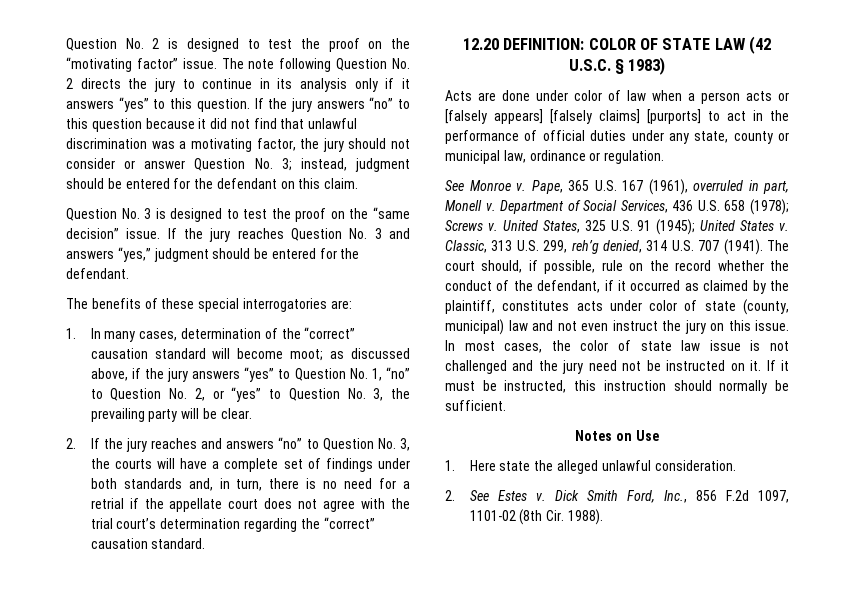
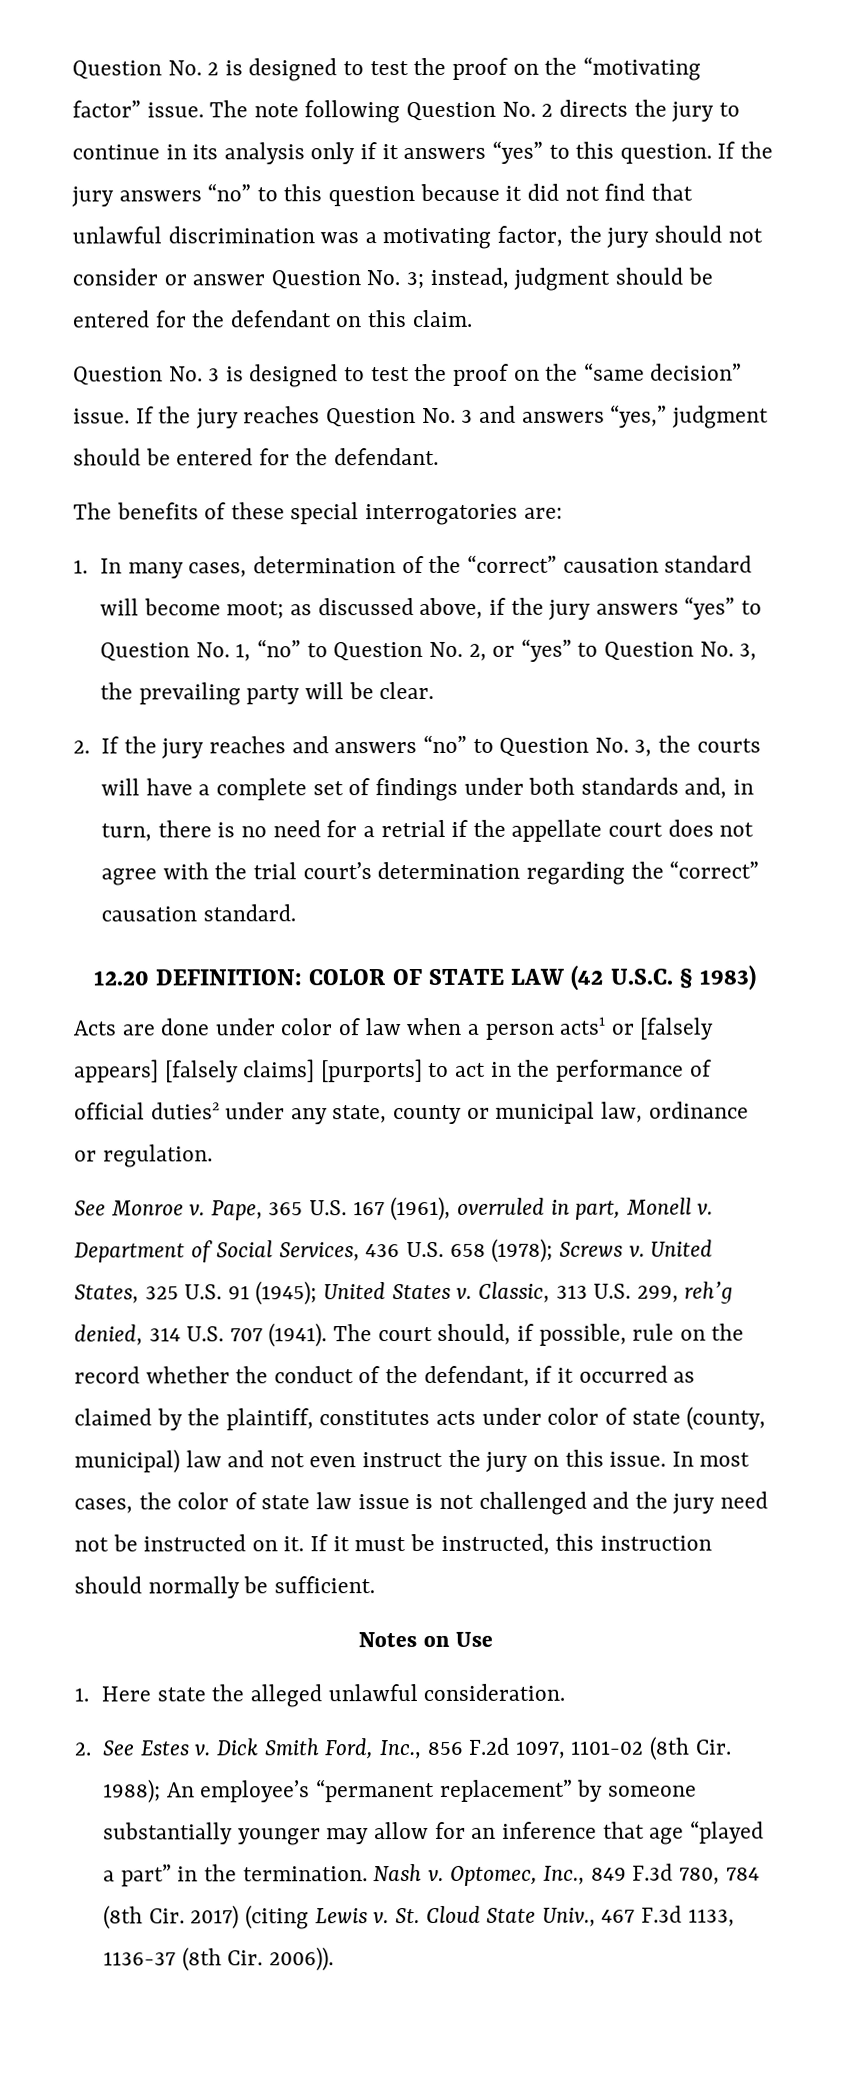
[746,91,772,101] acts -> [559,1016,606,1035] acts1
[590,130,627,141] duties -> [150,1102,220,1120] duties2
[568,509,604,525] 1988). -> [103,1778,697,1804] [103,1820,764,1846] [103,1863,760,1887] [103,1905,735,1930] [103,1947,335,1972] 1988); An employee’s “permanent replacement” by someone substantially younger may allow for an inference that age “played a part” in the termination. Nash v. Optomec, Inc., 849 F.3d 780, 784 (8th Cir. 2017) (citing Lewis v. St. Cloud State Univ., 467 F.3d 1133, 1136-37 (8th Cir. 2006)).

